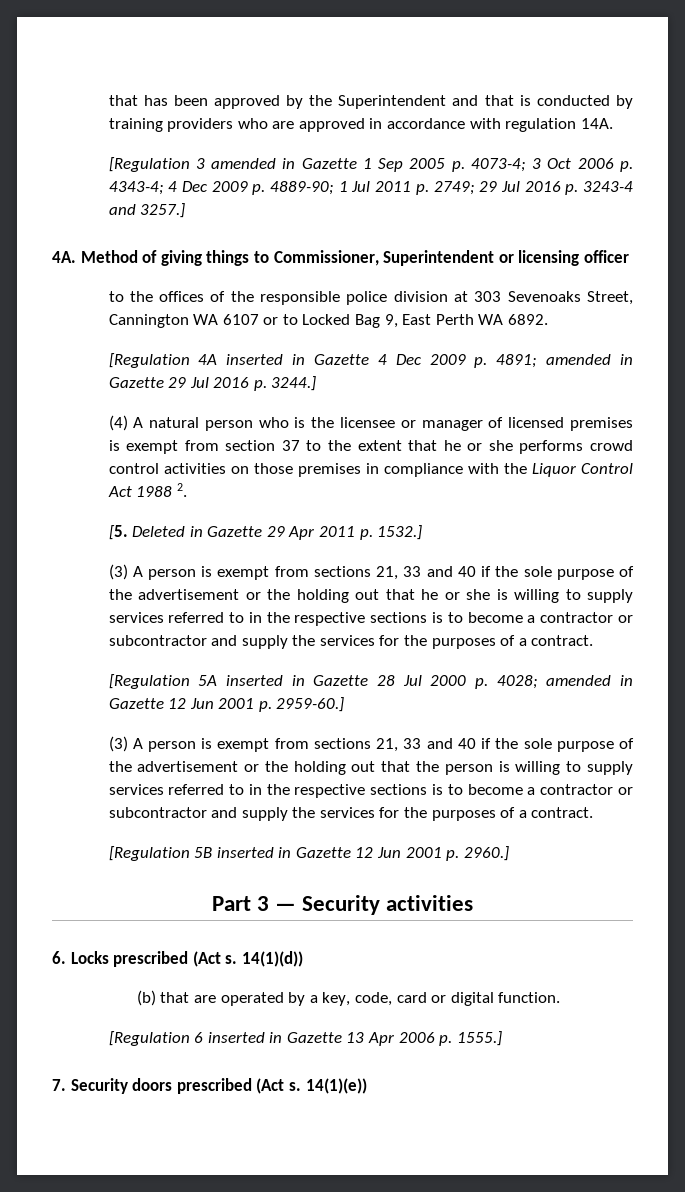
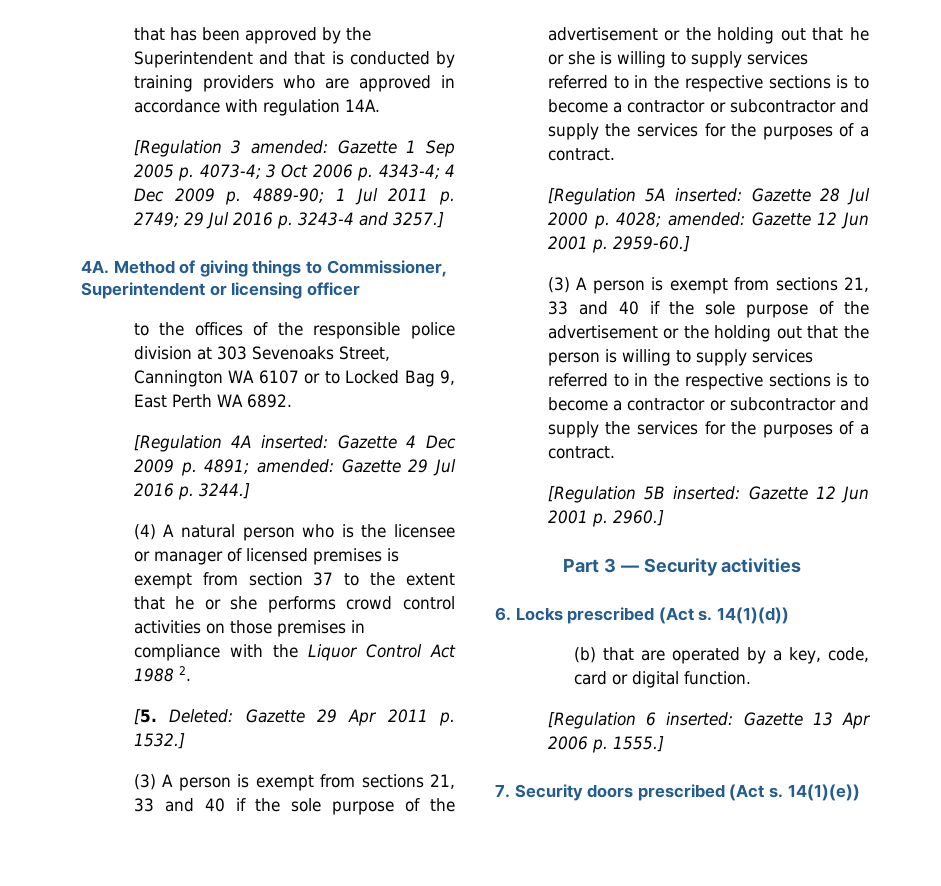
[211,158,296,169] amended in -> [251,140,329,154] amended:
[226,354,306,365] inserted in -> [261,435,329,449] inserted:
[546,354,633,365] amended in -> [256,459,334,473] amended:
[132,526,203,537] Deleted in -> [169,709,234,723] Deleted:
[225,675,305,686] inserted in -> [675,188,743,202] inserted:
[546,675,633,686] amended in -> [667,212,745,226] amended:
[216,847,292,858] inserted in -> [673,486,741,500] inserted:
[207,1032,283,1043] inserted in -> [666,712,734,726] inserted:

